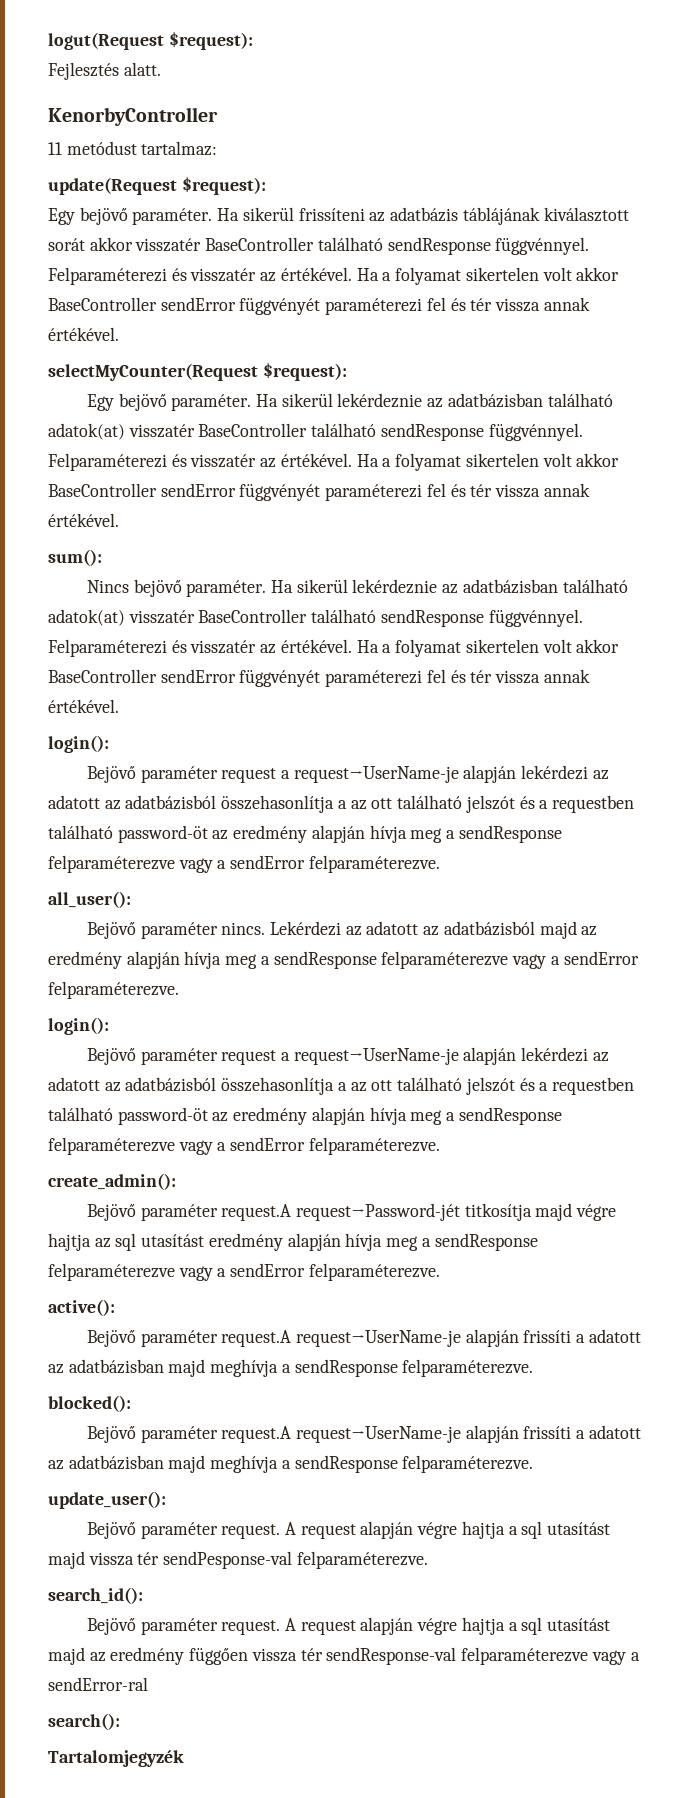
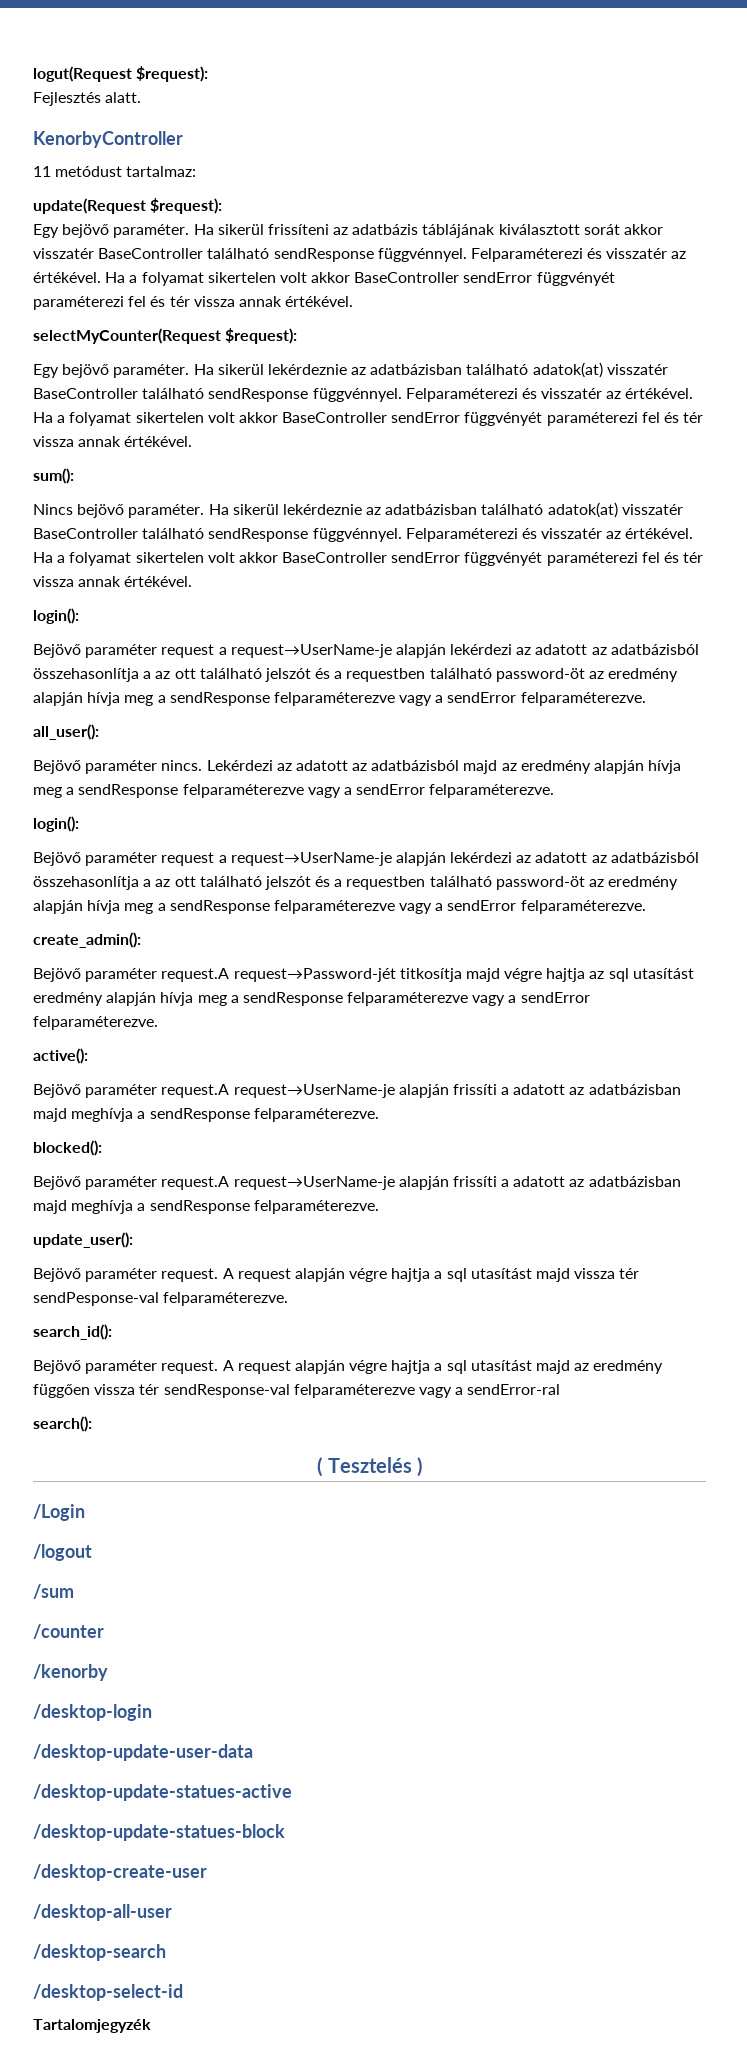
(120, 1721) none -> [317,1457,422,1477] [33,1504,85,1521] [33,1544,92,1561] [33,1584,74,1599] [33,1624,104,1639] [33,1664,108,1681] [33,1704,152,1721] [33,1744,253,1761] [33,1784,292,1801] [33,1824,285,1841] [33,1864,207,1881] [33,1904,172,1921] [33,1944,166,1961] [33,1984,183,2001] // ( Tesztelés ) // /Login // /logout // /sum // /counter // /kenorby // /desktop-login // /desktop-update-user-data // /desktop-update-statues-active // /desktop-update-statues-block // /desktop-create-user // /desktop-all-user // /desktop-search // /desktop-select-id

